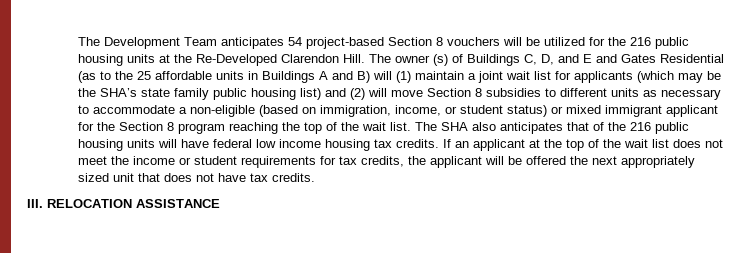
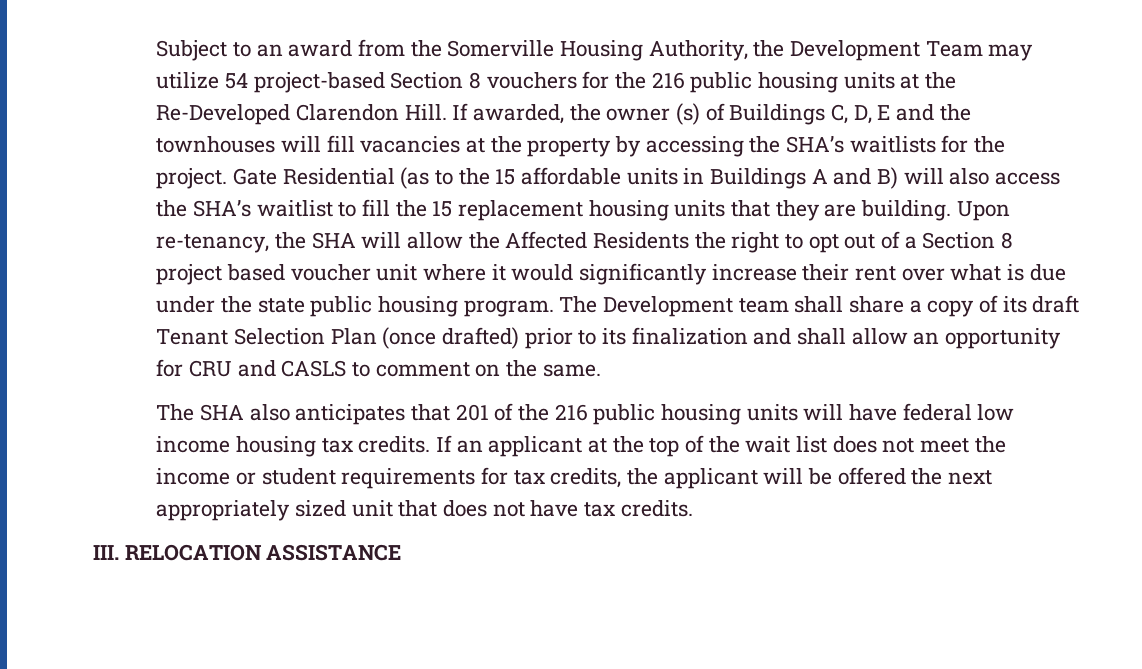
[77,37,284,49] The Development Team anticipates -> [156,39,1034,61] [156,72,220,89] Subject to an award from the Somerville Housing Authority, the Development Team may utilize
[502,37,585,46] will be utilized -> (577, 80) none
[368,54,391,63] The -> [452,103,601,124] If awarded, the
[557,54,579,63] and -> (872, 114) none
[620,54,656,63] Gates -> [939,104,971,121] [156,135,1005,157] [156,168,277,189] the townhouses will fill vacancies at the property by accessing the SHA’s waitlists for the project. Gate
[136,71,151,80] 25 -> [495,169,516,185] 15
[395,71,721,83] [77,88,721,100] [77,105,718,117] [77,122,411,134] (1) maintain a joint wait list for applicants (which may be the SHA’s state family public housing list) and (2) will move Section 8 subsidies to different units as necessary to accommodate a non-eligible (based on immigration, income, or student status) or mixed immigrant applicant for the Section 8 program reaching the top of the wait list. -> [949,168,1060,185] [156,199,1010,221] [156,231,1013,253] [156,263,1066,285] [156,295,1080,317] [156,327,1061,349] [156,359,601,377] also access the SHA’s waitlist to fill the 15 replacement housing units that they are building. Upon re-tenancy, the SHA will allow the Affected Residents the right to opt out of a Section 8 project based voucher unit where it would significantly increase their rent over what is due under the state public housing program. The Development team shall share a copy of its draft Tenant Selection Plan (once drafted) prior to its finalization and shall allow an opportunity for CRU and CASLS to comment on the same. //
(589, 126) none -> [455,404,489,421] 201

